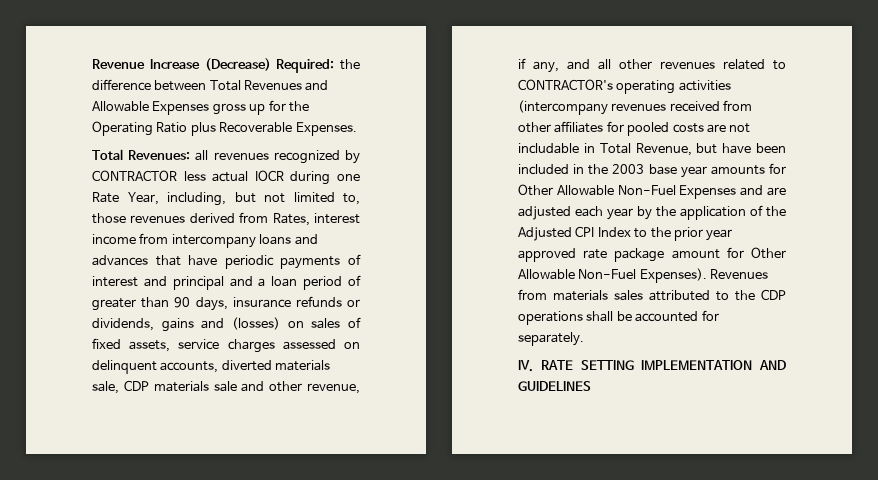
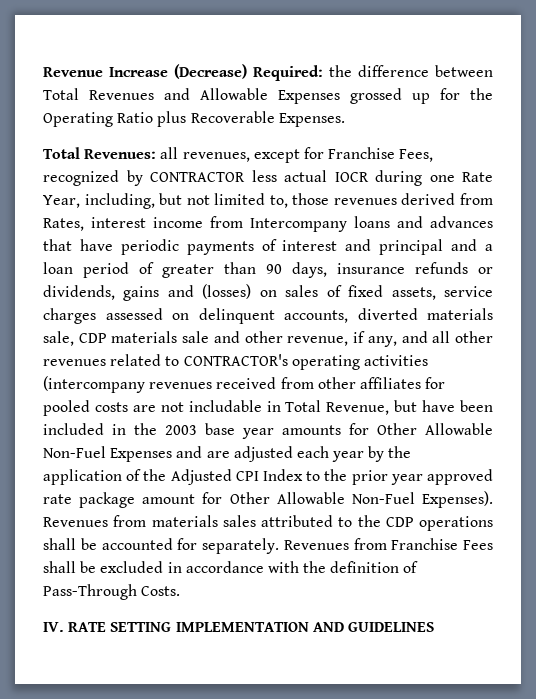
[212,103,246,115] gross -> [350,88,402,104] grossed
[213,152,269,160] revenues -> [182,147,434,163] revenues, except for Franchise Fees,
[171,234,256,248] intercompany -> [250,218,347,232] Intercompany
(584, 339) none -> [283,538,493,550] [43,561,419,573] [43,584,181,600] Revenues from Franchise Fees shall be excluded in accordance with the definition of Pass-Through Costs.

